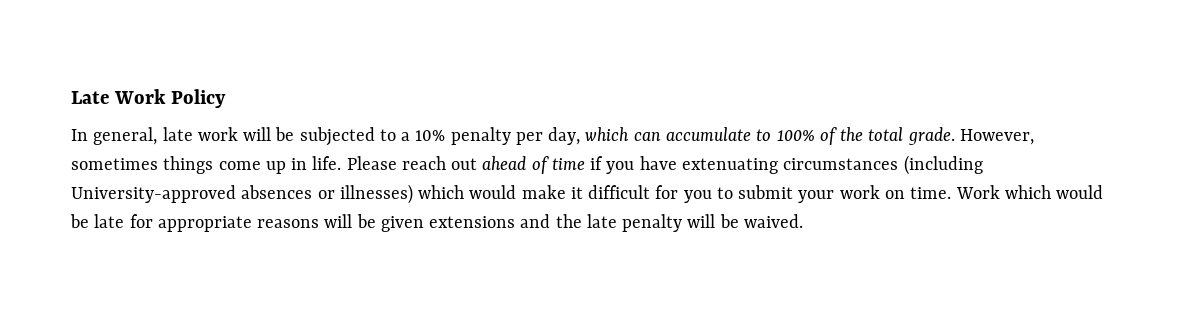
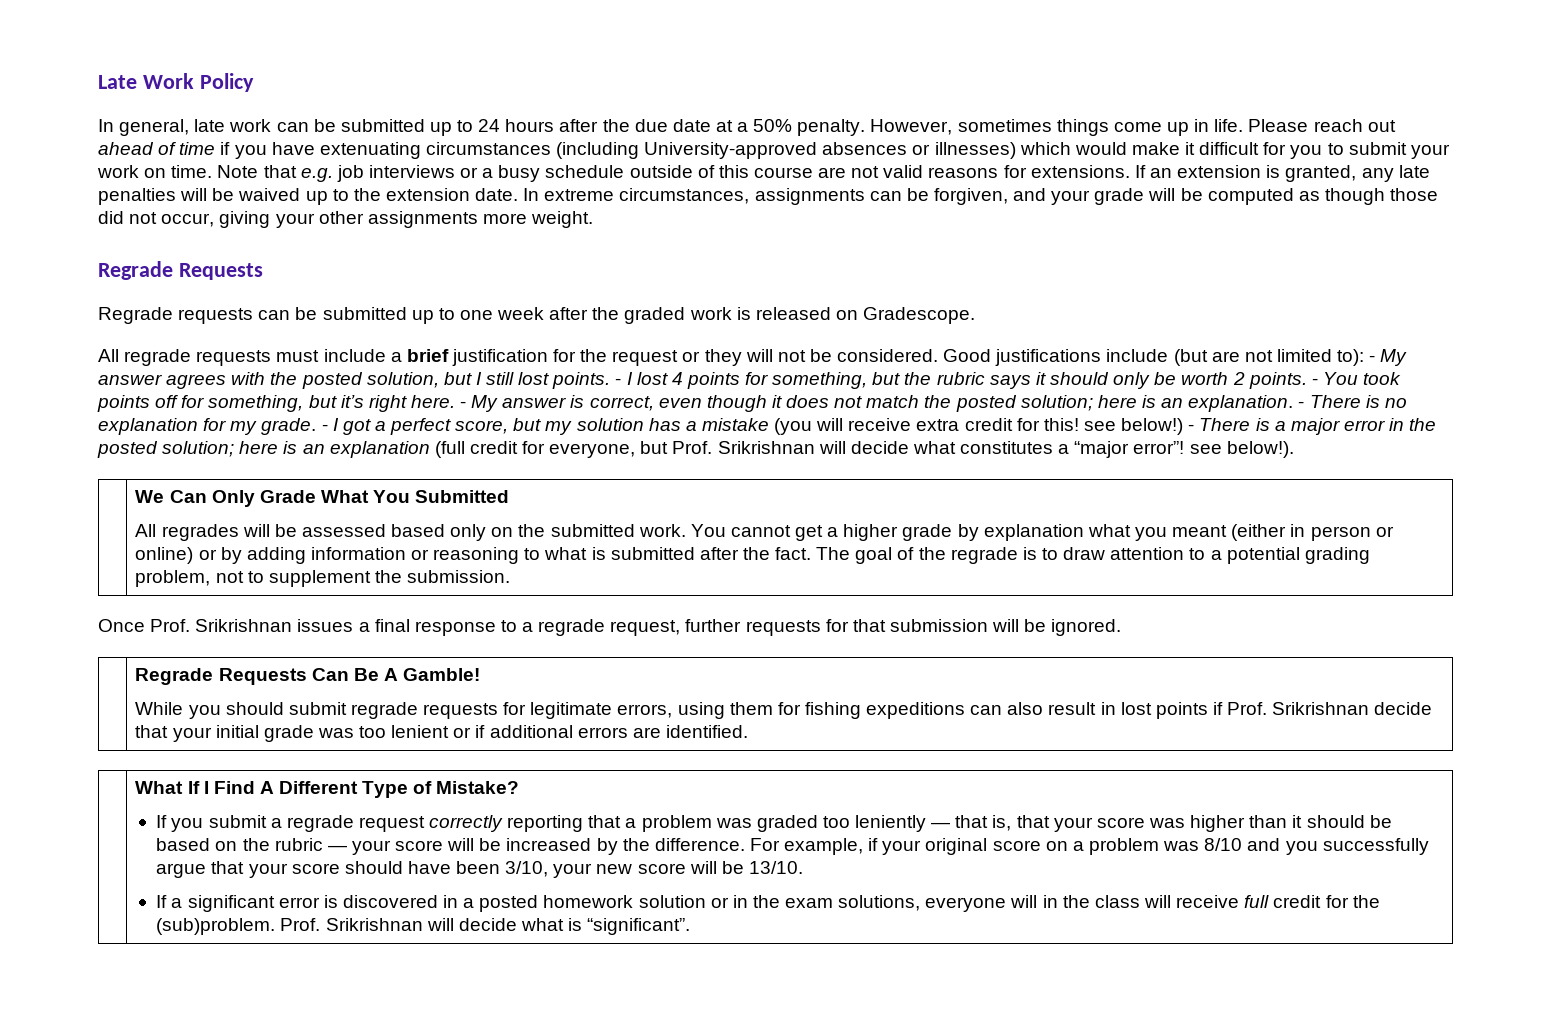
[243,127,955,146] will be subjected to a 10% penalty per day, which can accumulate to 100% of the total grade. -> [276,119,866,136] can be submitted up to 24 hours after the due date at a 50% penalty.
[955,185,1104,199] [70,214,803,232] Work which would be late for appropriate reasons will be given extensions and the late penalty will be waived. -> [217,165,1430,182] [98,188,1439,205] [98,211,594,228] [98,261,263,280] [98,307,976,324] [98,349,1408,366] [98,372,1402,389] [97,395,1407,412] [98,418,1437,435] [97,441,1294,458] [135,490,510,507] [135,524,1394,541] [135,547,1370,564] [135,570,511,587] [98,619,1122,636] [135,668,481,685] [135,702,1433,719] [135,725,748,742] [135,781,520,798] [156,815,1392,832] [156,838,1429,855] [156,861,803,878] [156,895,1380,912] [156,918,691,935] Note that e.g. job interviews or a busy schedule outside of this course are not valid reasons for extensions. If an extension is granted, any late penalties will be waived up to the extension date. In extreme circumstances, assignments can be forgiven, and your grade will be computed as though those did not occur, giving your other assignments more weight. // Regrade Requests // Regrade requests can be submitted up to one week after the graded work is released on Gradescope. // All regrade requests must include a brief justification for the request or they will not be considered. Good justifications include (but are not limited to): - My answer agrees with the posted solution, but I still lost points. - I lost 4 points for something, but the rubric says it should only be worth 2 points. - You took points off for something, but it’s right here. - My answer is correct, even though it does not match the posted solution; here is an explanation. - There is no explanation for my grade. - I got a perfect score, but my solution has a mistake (you will receive extra credit for this! see below!) - There is a major error in the posted solution; here is an explanation (full credit for everyone, but Prof. Srikrishnan will decide what constitutes a “major error”! see below!). // | We Can Only Grade What You Submitted // All regrades will be assessed based only on the submitted work. You cannot get a higher grade by explanation what you meant (either in person or online) or by adding information or reasoning to what is submitted after the fact. The goal of the regrade is to draw attention to a potential grading problem, not to supplement the submission. // Once Prof. Srikrishnan issues a final response to a regrade request, further requests for that submission will be ignored. // | Regrade Requests Can Be A Gamble! // While you should submit regrade requests for legitimate errors, using them for fishing expeditions can also result in lost points if Prof. Srikrishnan decide that your initial grade was too lenient or if additional errors are identified. // | What If I Find A Different Type of Mistake? // If you submit a regrade request correctly reporting that a problem was graded too leniently — that is, that your score was higher than it should be based on the rubric — your score will be increased by the difference. For example, if your original score on a problem was 8/10 and you successfully argue that your score should have been 3/10, your new score will be 13/10. // If a significant error is discovered in a posted homework solution or in the exam solutions, everyone will in the class will receive full credit for the (sub)problem. Prof. Srikrishnan will decide what is “significant”.

